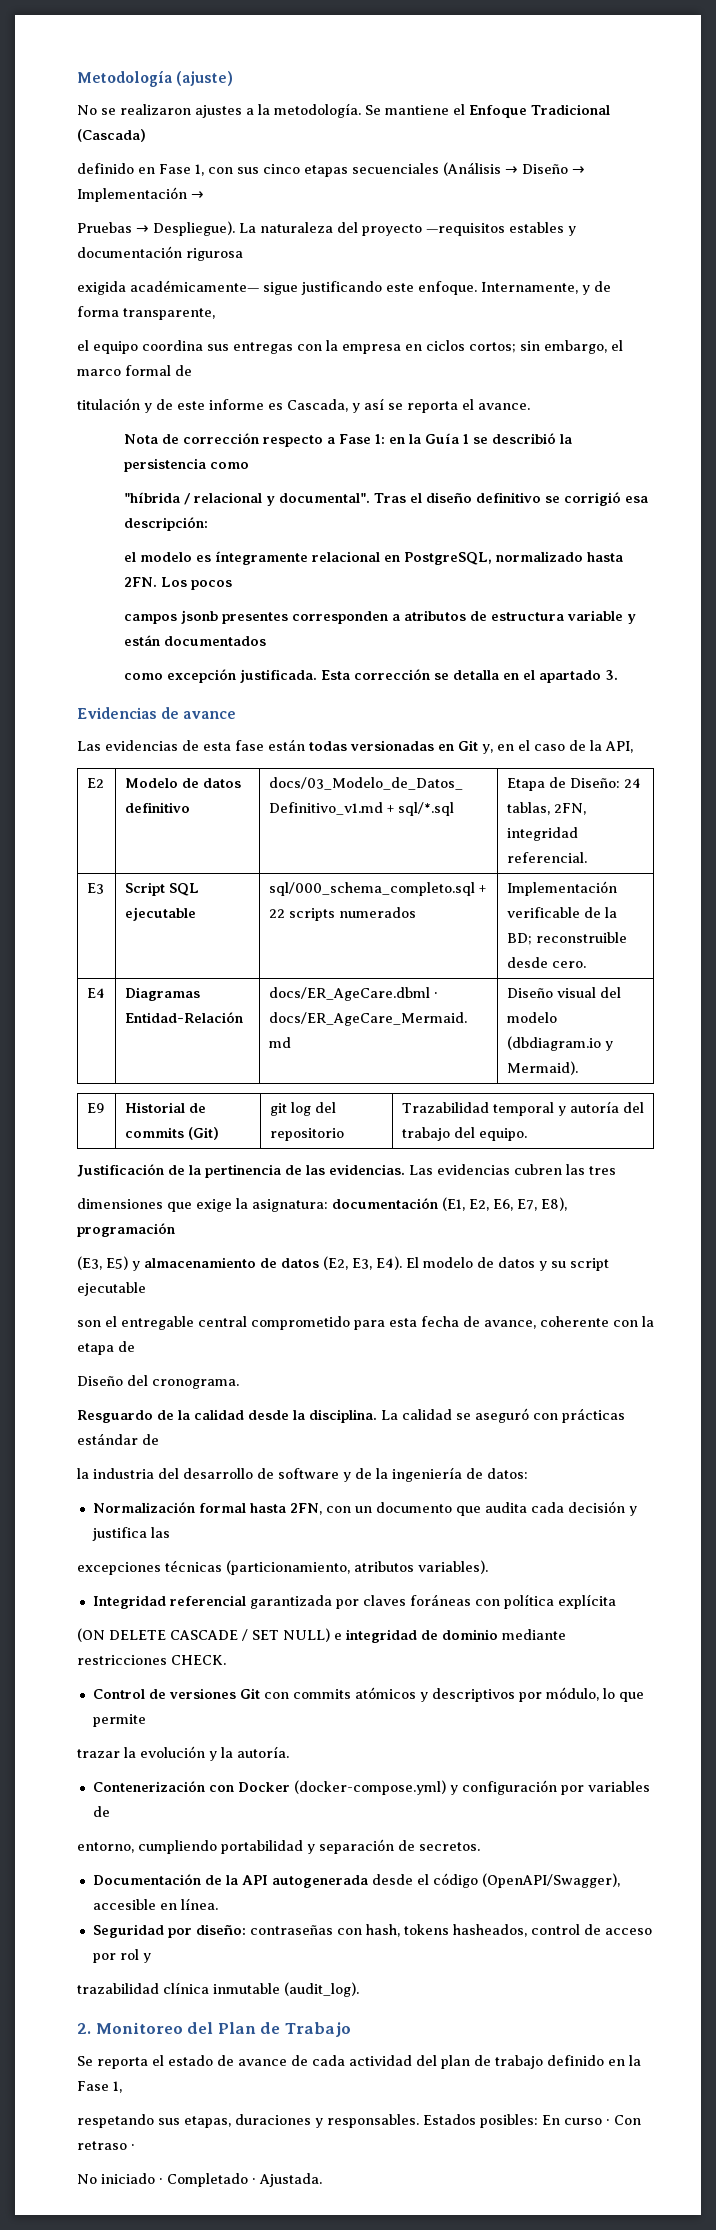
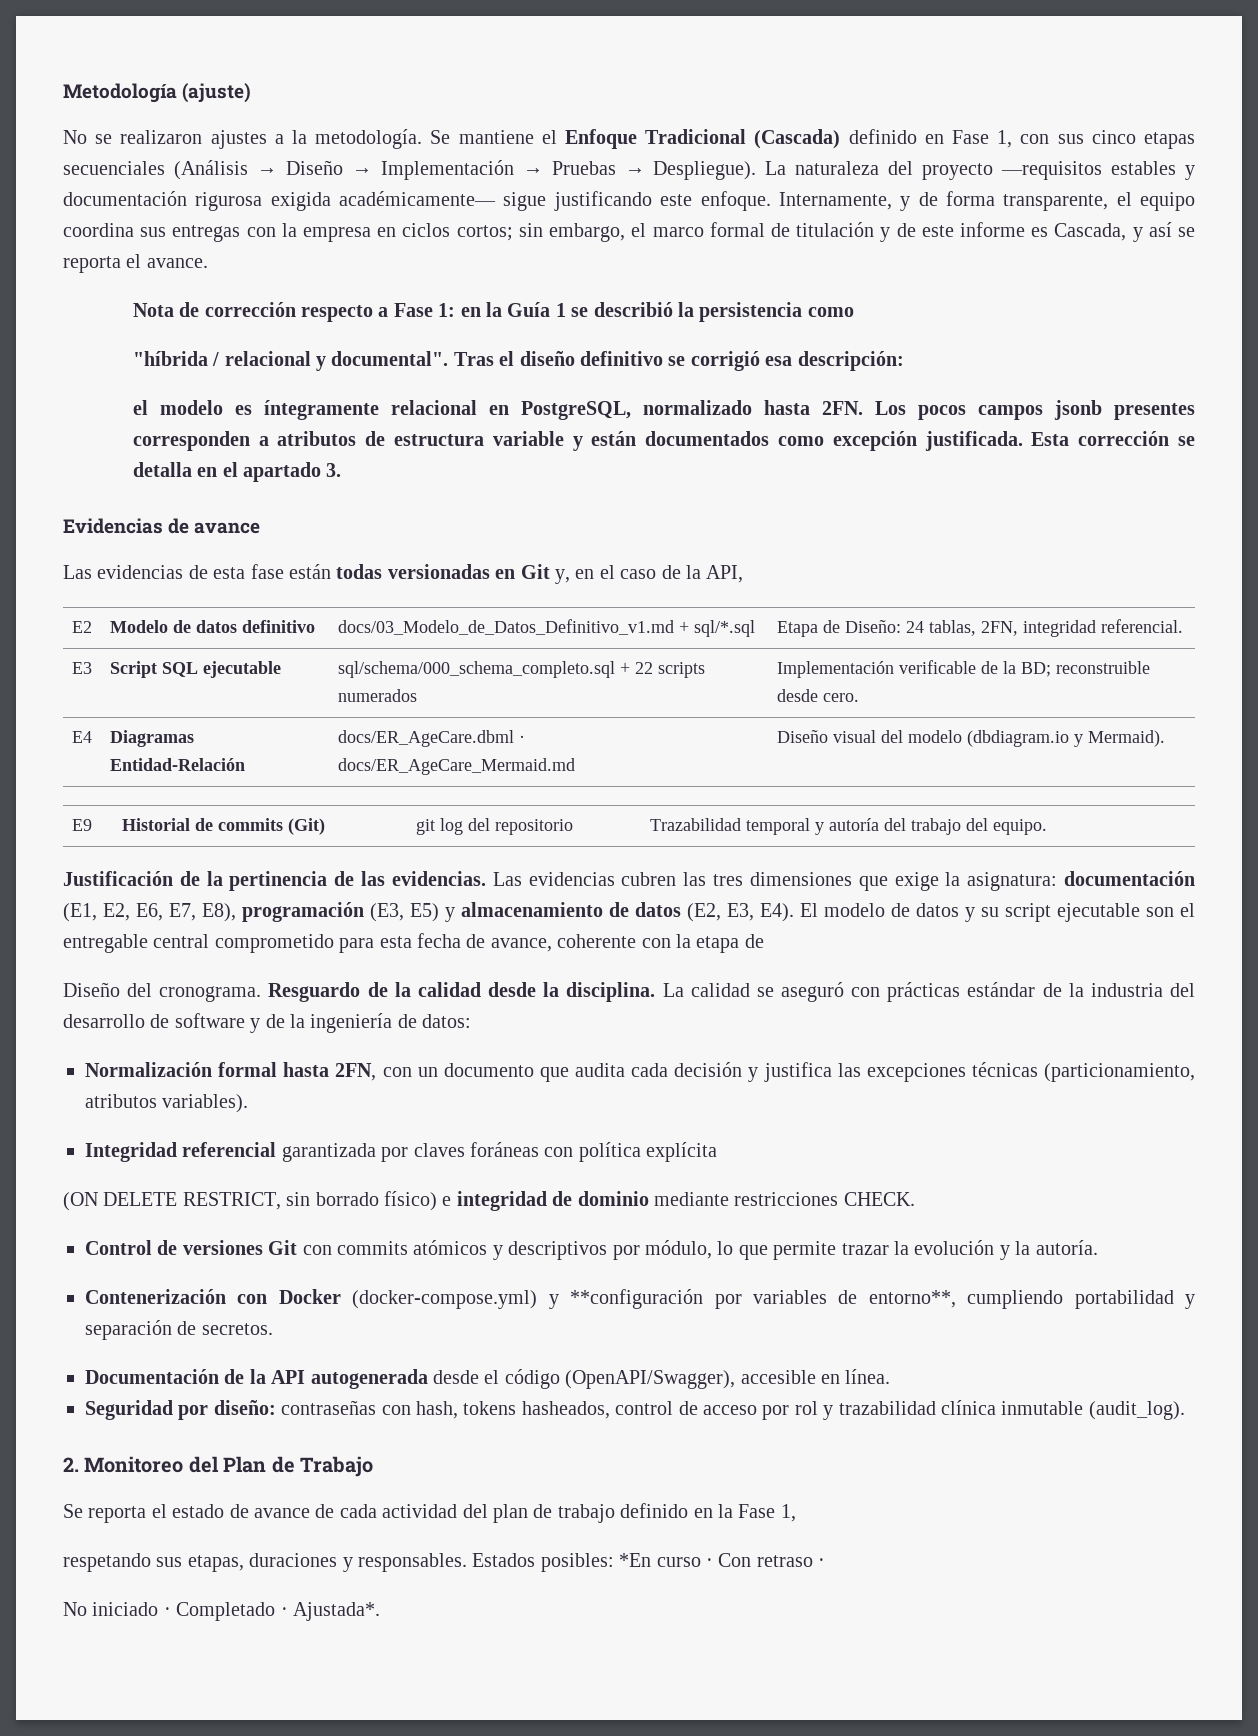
(146, 135) // -> (841, 139) none
(204, 195) // -> (543, 171) none
(243, 254) // -> (263, 201) none
(215, 314) // -> (1109, 202) none
(192, 370) // -> (790, 230) none
(233, 585) // -> (966, 412) none
(267, 641) // -> (770, 438) none
[268,882,475,896] sql/000_schema_completo.sql -> [337,661,615,678] sql/schema/000_schema_completo.sql
(616, 1170) // -> (744, 880) none
(175, 1230) // -> (364, 912) none
(146, 1289) // -> (1140, 912) none
(239, 1384) // -> (262, 994) none
(159, 1439) // -> (1062, 990) none
(170, 1532) // -> (861, 1070) none
[170,1628,330,1642] CASCADE / SET NULL) -> [182,1191,437,1211] RESTRICT, sin borrado físico)
(146, 1720) // -> (837, 1250) none
[461,1780,557,1795] configuración -> [570,1289,704,1309] **configuración
[77,1842,134,1853] // entorno, -> [868,1290,956,1308] entorno**,
(151, 1958) // -> (834, 1412) none
[542,2115,560,2125] En -> [619,1553,652,1567] *En
[259,2173,322,2187] Ajustada. -> [293,1602,380,1621] Ajustada*.

